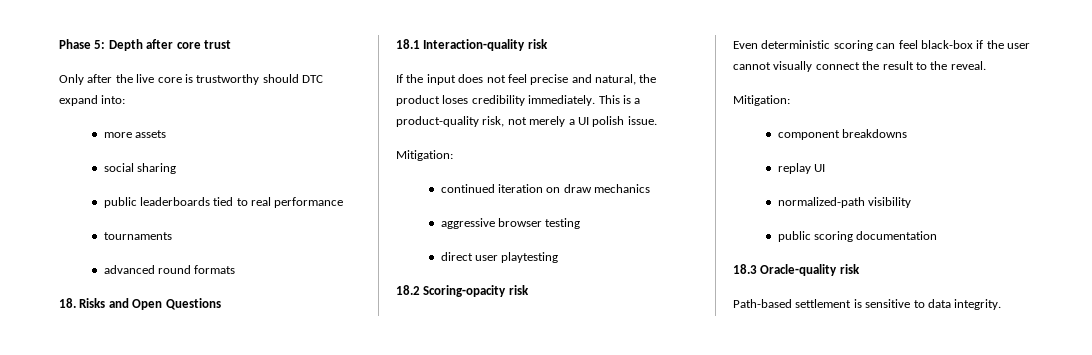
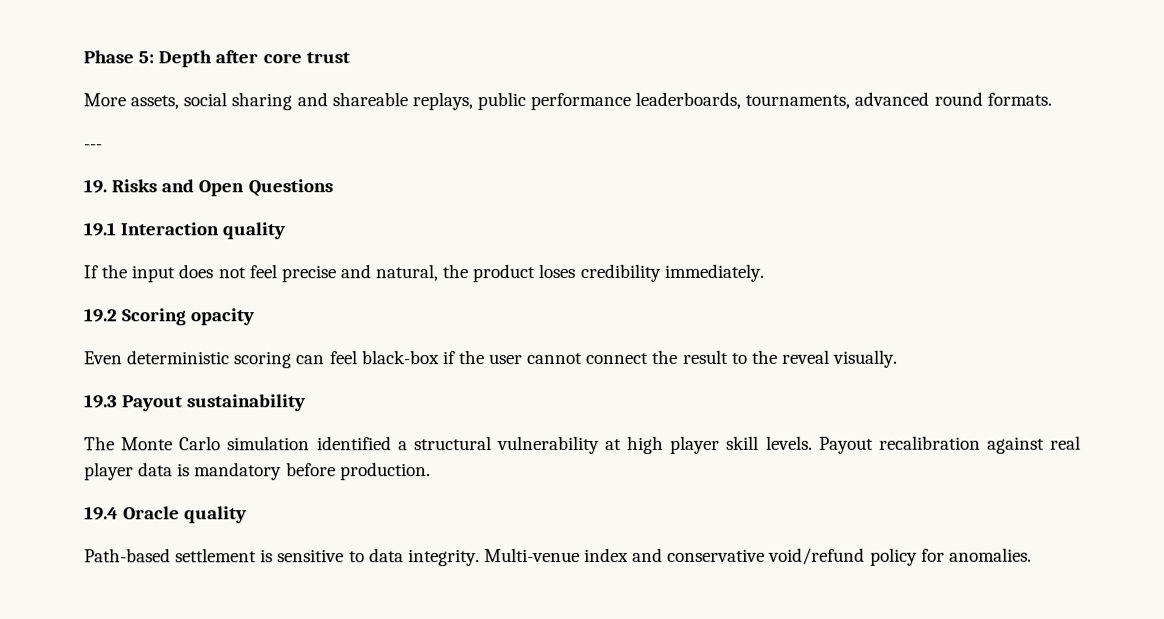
[59,74,323,85] [59,95,126,106] [103,130,166,138] [103,163,176,174] [103,197,344,208] [103,232,172,240] [103,265,236,274] [59,298,76,308] Only after the live core is trustworthy should DTC expand into: // more assets // social sharing // public leaderboards tied to real performance // tournaments // advanced round formats // 18. -> [83,91,1052,111] [83,144,102,150] [83,179,107,194] More assets, social sharing and shareable replays, public performance leaderboards, tournaments, advanced round formats. // --- // 19.
[396,39,548,51] 18.1 Interaction-quality risk -> [83,222,286,240] 19.1 Interaction quality
[598,95,641,104] [396,116,657,127] [396,150,453,161] [440,184,651,193] [440,218,581,229] [440,252,559,263] [396,285,529,297] This is a product-quality risk, not merely a UI polish issue. // Mitigation: // continued iteration on draw mechanics // aggressive browser testing // direct user playtesting // 18.2 Scoring-opacity risk -> [83,308,256,326] // 19.2 Scoring opacity
[773,61,813,72] visually -> (584, 358) none
[950,61,986,70] [733,95,790,106] [777,129,907,140] [777,163,825,174] [777,197,911,208] [777,231,938,242] [733,264,860,276] reveal. // Mitigation: // component breakdowns // replay UI // normalized-path visibility // public scoring documentation // 18.3 Oracle-quality risk -> [781,349,899,368] [84,394,307,412] [84,435,1081,455] [84,462,431,481] [84,506,248,524] reveal visually. // 19.3 Payout sustainability // The Monte Carlo simulation identified a structural vulnerability at high player skill levels. Payout recalibration against real player data is mandatory before production. // 19.4 Oracle quality
(1002, 304) none -> [483,547,1032,566] Multi-venue index and conservative void/refund policy for anomalies.

